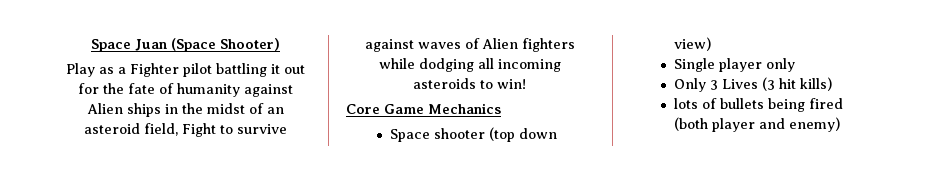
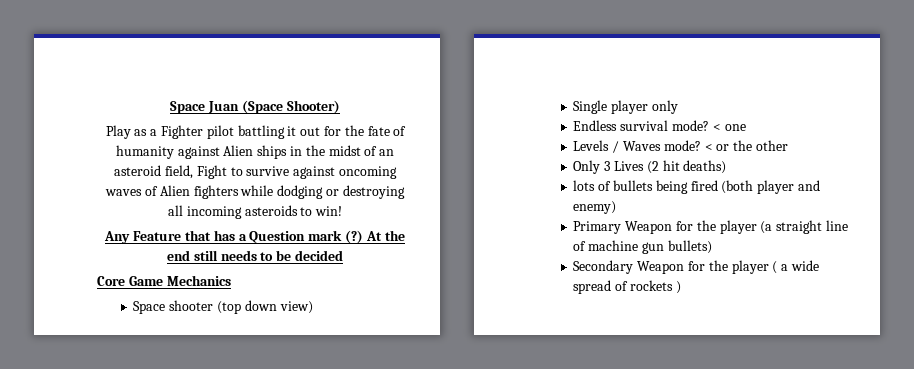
(414, 45) none -> [338,166,397,179] oncoming
(474, 65) none -> [325,185,405,199] or destroying
(526, 84) none -> [104,230,405,244] [167,250,343,261] // Any Feature that has a Question mark (?) At the end still needs to be decided
(795, 65) none -> [573,120,746,131] [573,140,788,153] // Endless survival mode? < one // Levels / Waves mode? < or the other
[761,77,832,91] (3 hit kills) -> [646,160,727,174] (2 hit deaths)
(840, 124) none -> [573,220,848,234] [573,240,712,254] [573,260,819,274] [573,280,681,294] // Primary Weapon for the player (a straight line of machine gun bullets) // Secondary Weapon for the player ( a wide spread of rockets )

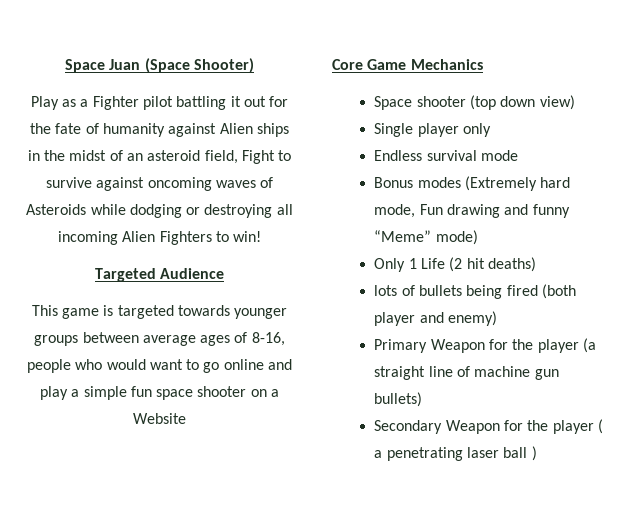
[159,185,239,199] Alien fighters -> [26,204,87,215] Asteroids
[244,205,298,216] asteroids -> [122,231,212,245] Alien Fighters
[104,230,405,244] [167,250,343,261] Any Feature that has a Question mark (?) At the end still needs to be decided -> [94,268,225,282] [31,305,288,319] [34,332,285,346] [26,359,293,373] [39,386,280,400] [133,413,186,424] Targeted Audience // This game is targeted towards younger groups between average ages of 8-16, people who would want to go online and play a simple fun space shooter on a Website
[671,120,746,131] [573,140,788,153] mode? < one // Levels / Waves mode? < or the other -> [480,150,518,161] [374,176,571,191] [374,204,570,218] [374,230,478,245] mode // Bonus modes (Extremely hard mode, Fun drawing and funny “Meme” mode)
[604,161,644,171] 3 Lives -> [408,258,445,269] 1 Life
[790,260,819,271] [573,280,673,294] wide spread of rockets -> [386,447,528,461] penetrating laser ball

